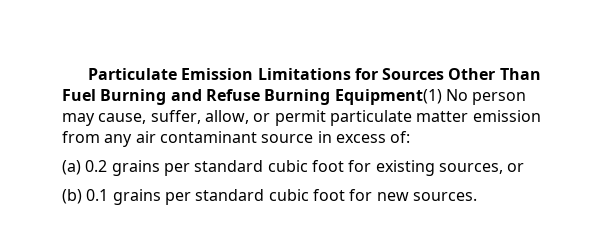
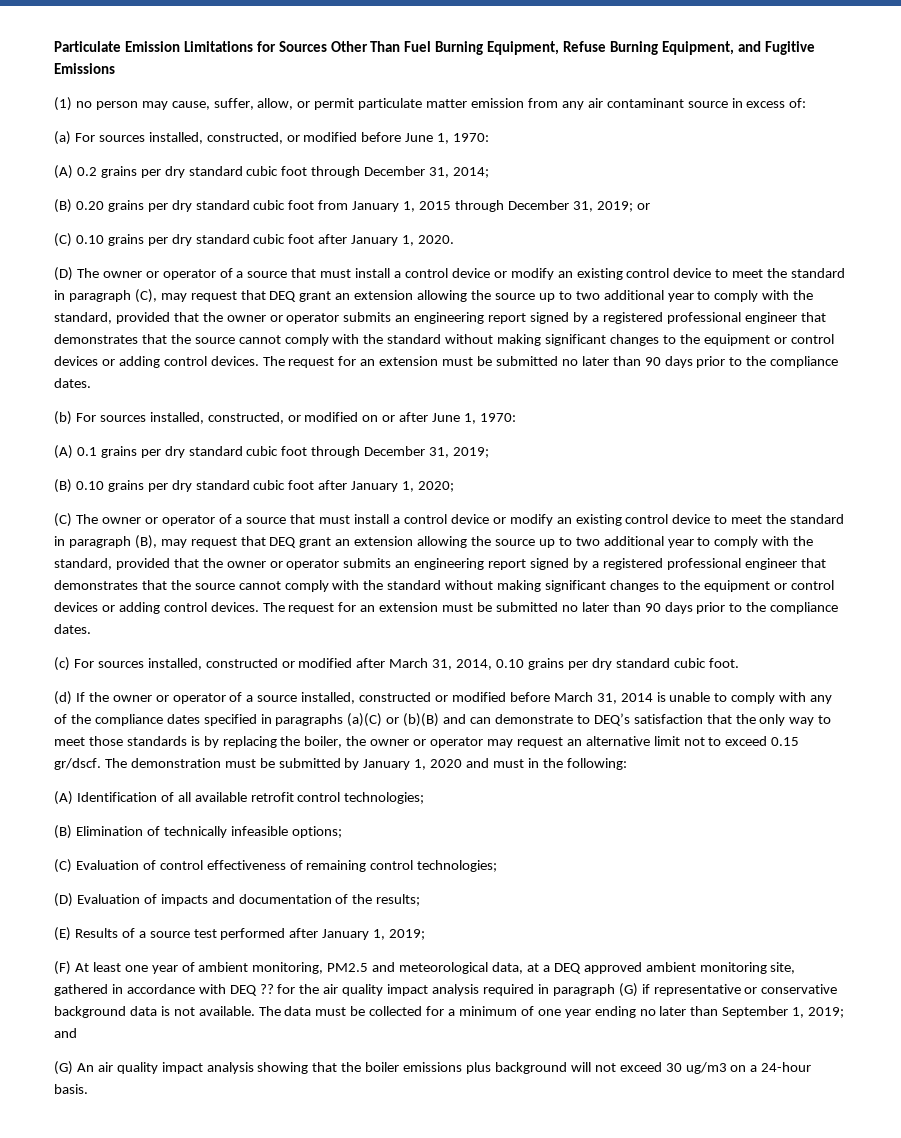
[170,89,202,101] and -> [487,41,560,55] Equipment,
[334,89,468,105] Equipment(1) No -> [661,41,815,55] [54,63,115,74] [54,97,92,111] Equipment, and Fugitive Emissions // (1) no
(81, 167) none -> [74,132,490,144] [54,165,73,179] For sources installed, constructed, or modified before June 1, 1970: // (A)
[194,160,525,176] [62,189,82,204] standard cubic foot for existing sources, or // (b) -> [164,166,490,178] [54,199,650,213] [54,233,455,247] [54,267,846,281] [54,289,814,303] [54,312,826,324] [54,334,834,346] [54,356,839,368] [54,378,91,388] [54,411,516,425] [54,445,73,459] dry standard cubic foot through December 31, 2014; // (B) 0.20 grains per dry standard cubic foot from January 1, 2015 through December 31, 2019; or // (C) 0.10 grains per dry standard cubic foot after January 1, 2020. // (D) The owner or operator of a source that must install a control device or modify an existing control device to meet the standard in paragraph (C), may request that DEQ grant an extension allowing the source up to two additional year to comply with the standard, provided that the owner or operator submits an engineering report signed by a registered professional engineer that demonstrates that the source cannot comply with the standard without making significant changes to the equipment or control devices or adding control devices. The request for an extension must be submitted no later than 90 days prior to the compliance dates. // (b) For sources installed, constructed, or modified on or after June 1, 1970: // (A)
[195,189,477,201] standard cubic foot for new sources. -> [164,446,490,458] [54,479,455,493] [54,513,845,527] [54,535,814,549] [54,558,826,570] [54,580,834,592] [54,602,839,614] [54,624,91,634] [54,657,739,671] [54,691,833,705] [54,713,832,727] [54,736,800,748] [54,758,627,770] [54,791,425,805] [54,825,342,839] [54,859,498,873] [54,893,421,907] [54,927,426,941] [54,961,796,975] [54,983,838,997] [54,1006,845,1018] [54,1028,77,1038] [54,1061,812,1075] [54,1084,88,1094] dry standard cubic foot through December 31, 2019; // (B) 0.10 grains per dry standard cubic foot after January 1, 2020; // (C) The owner or operator of a source that must install a control device or modify an existing control device to meet the standard in paragraph (B), may request that DEQ grant an extension allowing the source up to two additional year to comply with the standard, provided that the owner or operator submits an engineering report signed by a registered professional engineer that demonstrates that the source cannot comply with the standard without making significant changes to the equipment or control devices or adding control devices. The request for an extension must be submitted no later than 90 days prior to the compliance dates. // (c) For sources installed, constructed or modified after March 31, 2014, 0.10 grains per dry standard cubic foot. // (d) If the owner or operator of a source installed, constructed or modified before March 31, 2014 is unable to comply with any of the compliance dates specified in paragraphs (a)(C) or (b)(B) and can demonstrate to DEQ’s satisfaction that the only way to meet those standards is by replacing the boiler, the owner or operator may request an alternative limit not to exceed 0.15 gr/dscf. The demonstration must be submitted by January 1, 2020 and must in the following: // (A) Identification of all available retrofit control technologies; // (B) Elimination of technically infeasible options; // (C) Evaluation of control effectiveness of remaining control technologies; // (D) Evaluation of impacts and documentation of the results; // (E) Results of a source test performed after January 1, 2019; // (F) At least one year of ambient monitoring, PM2.5 and meteorological data, at a DEQ approved ambient monitoring site, gathered in accordance with DEQ ?? for the air quality impact analysis required in paragraph (G) if representative or conservative background data is not available. The data must be collected for a minimum of one year ending no later than September 1, 2019; and // (G) An air quality impact analysis showing that the boiler emissions plus background will not exceed 30 ug/m3 on a 24-hour basis.

